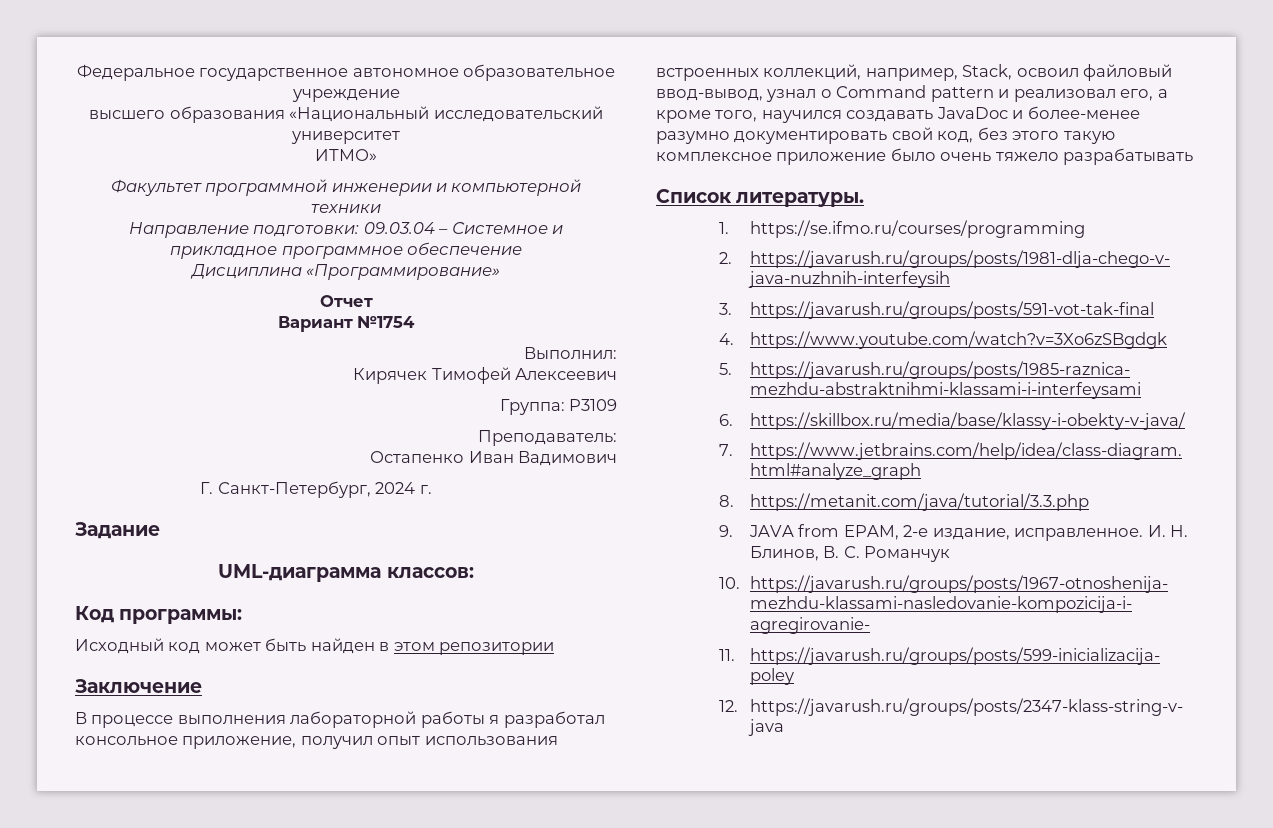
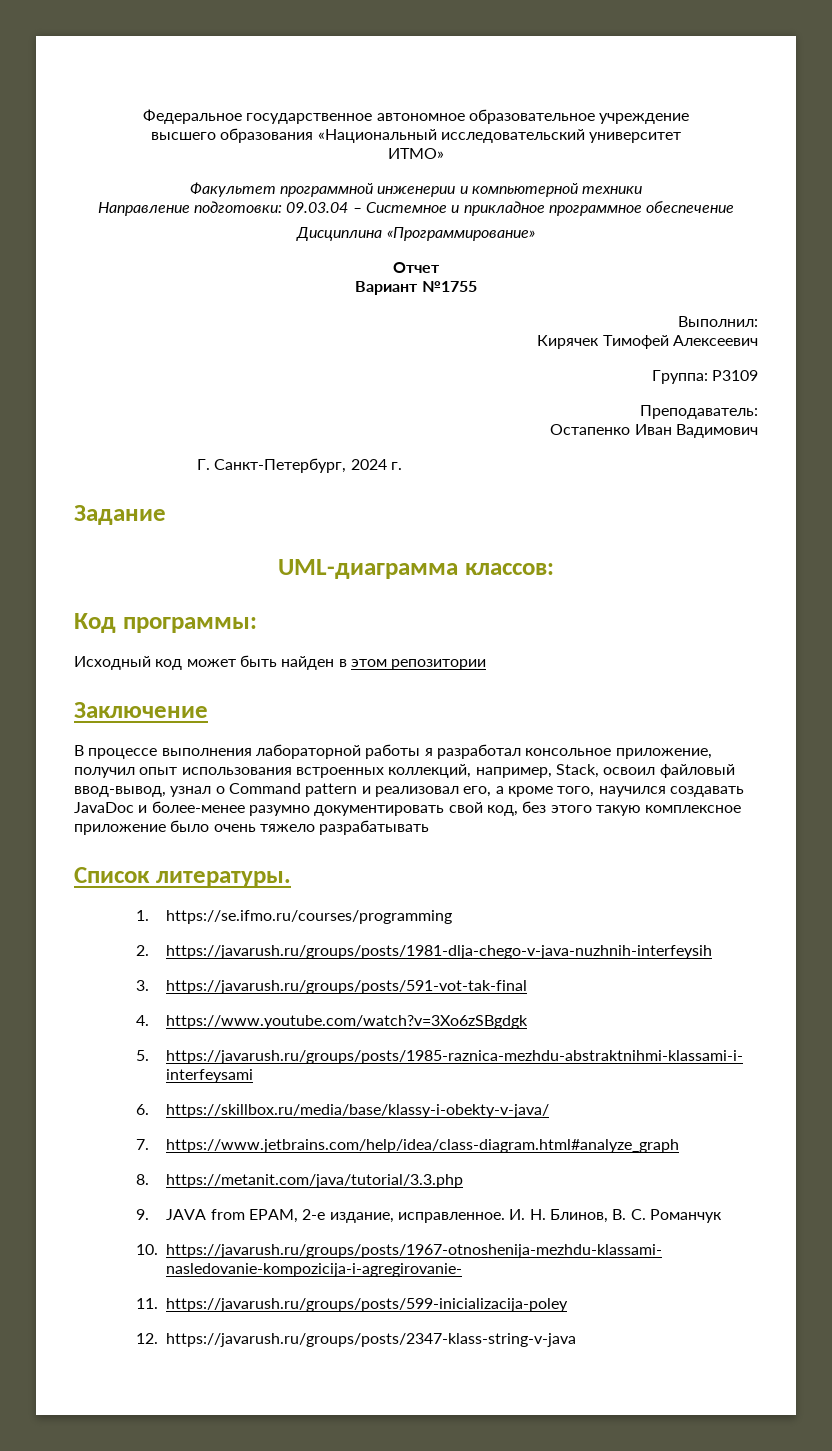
[357,316,416,328] №1754 -> [421,281,477,292] №1755

